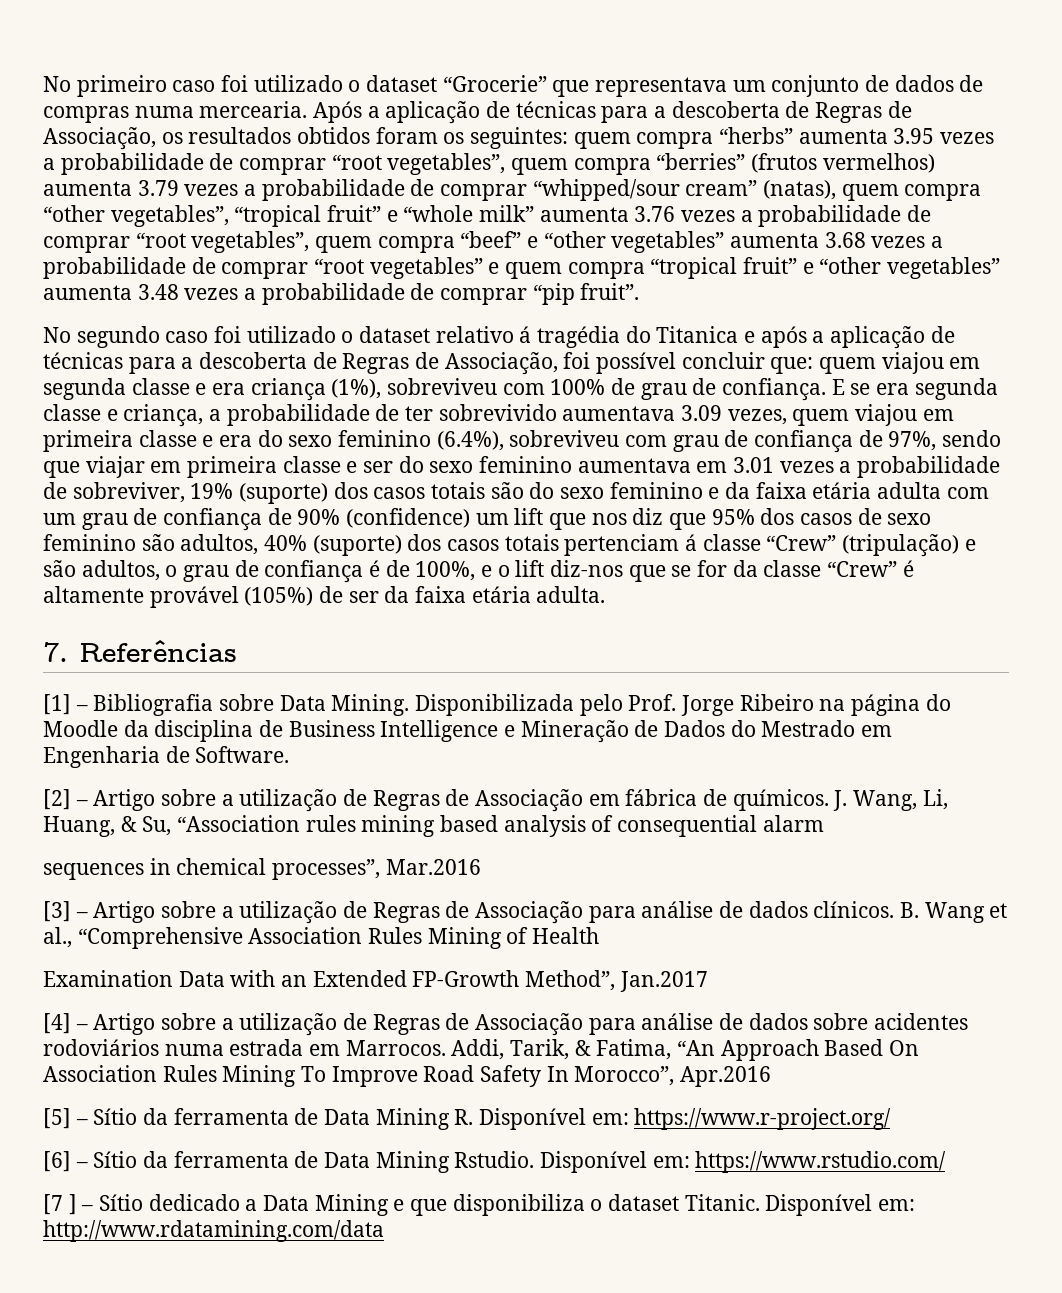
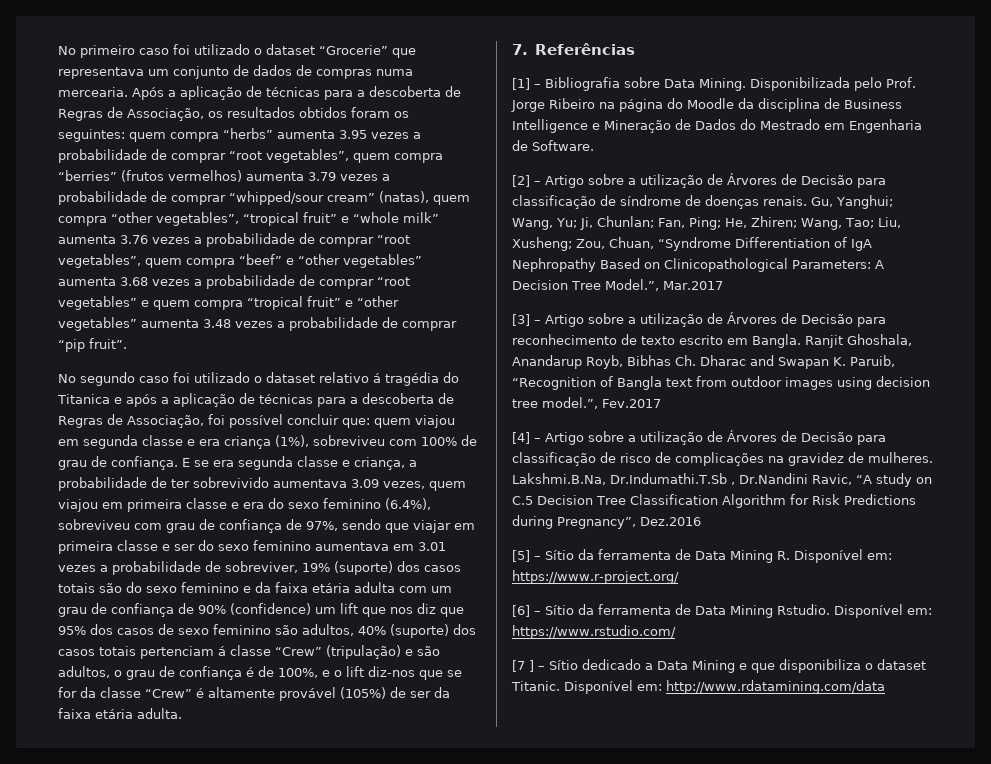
[372,789,948,812] [43,815,824,837] [43,858,481,880] Regras de Associação em fábrica de químicos. J. Wang, Li, Huang, & Su, “Association rules mining based analysis of consequential alarm // sequences in chemical processes”, Mar.2016 -> [727,173,886,188] [512,195,893,209] [512,216,901,230] [512,237,872,251] [512,258,884,272] [512,279,723,291] Árvores de Decisão para classificação de síndrome de doenças renais. Gu, Yanghui; Wang, Yu; Ji, Chunlan; Fan, Ping; He, Zhiren; Wang, Tao; Liu, Xusheng; Zou, Chuan, “Syndrome Differentiation of IgA Nephropathy Based on Clinicopathological Parameters: A Decision Tree Model.”, Mar.2017
[372,901,1008,924] [43,927,600,949] [43,970,708,992] Regras de Associação para análise de dados clínicos. B. Wang et al., “Comprehensive Association Rules Mining of Health // Examination Data with an Extended FP-Growth Method”, Jan.2017 -> [727,312,886,327] [512,334,912,348] [512,355,895,369] [512,376,930,390] [512,397,661,409] Árvores de Decisão para reconhecimento de texto escrito em Bangla. Ranjit Ghoshala, Anandarup Royb, Bibhas Ch. Dharac and Swapan K. Paruib, “Recognition of Bangla text from outdoor images using decision tree model.”, Fev.2017
[372,1013,969,1036] [43,1039,920,1061] [43,1065,772,1087] Regras de Associação para análise de dados sobre acidentes rodoviários numa estrada em Marrocos. Addi, Tarik, & Fatima, “An Approach Based On Association Rules Mining To Improve Road Safety In Morocco”, Apr.2016 -> [727,430,886,445] [512,452,933,466] [512,473,932,487] [512,494,916,508] [512,515,701,529] Árvores de Decisão para classificação de risco de complicações na gravidez de mulheres. Lakshmi.B.Na, Dr.Indumathi.T.Sb , Dr.Nandini Ravic, “A study on C.5 Decision Tree Classification Algorithm for Risk Predictions during Pregnancy”, Dez.2016

